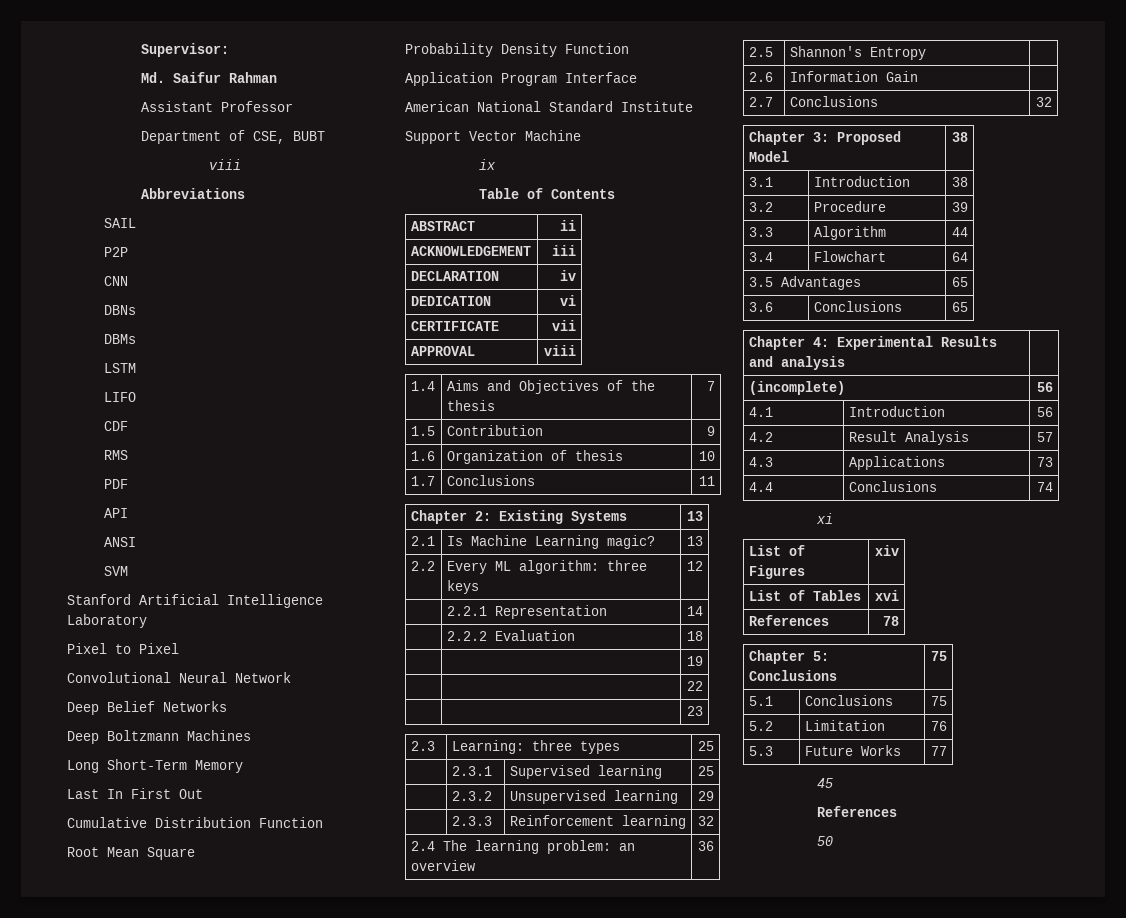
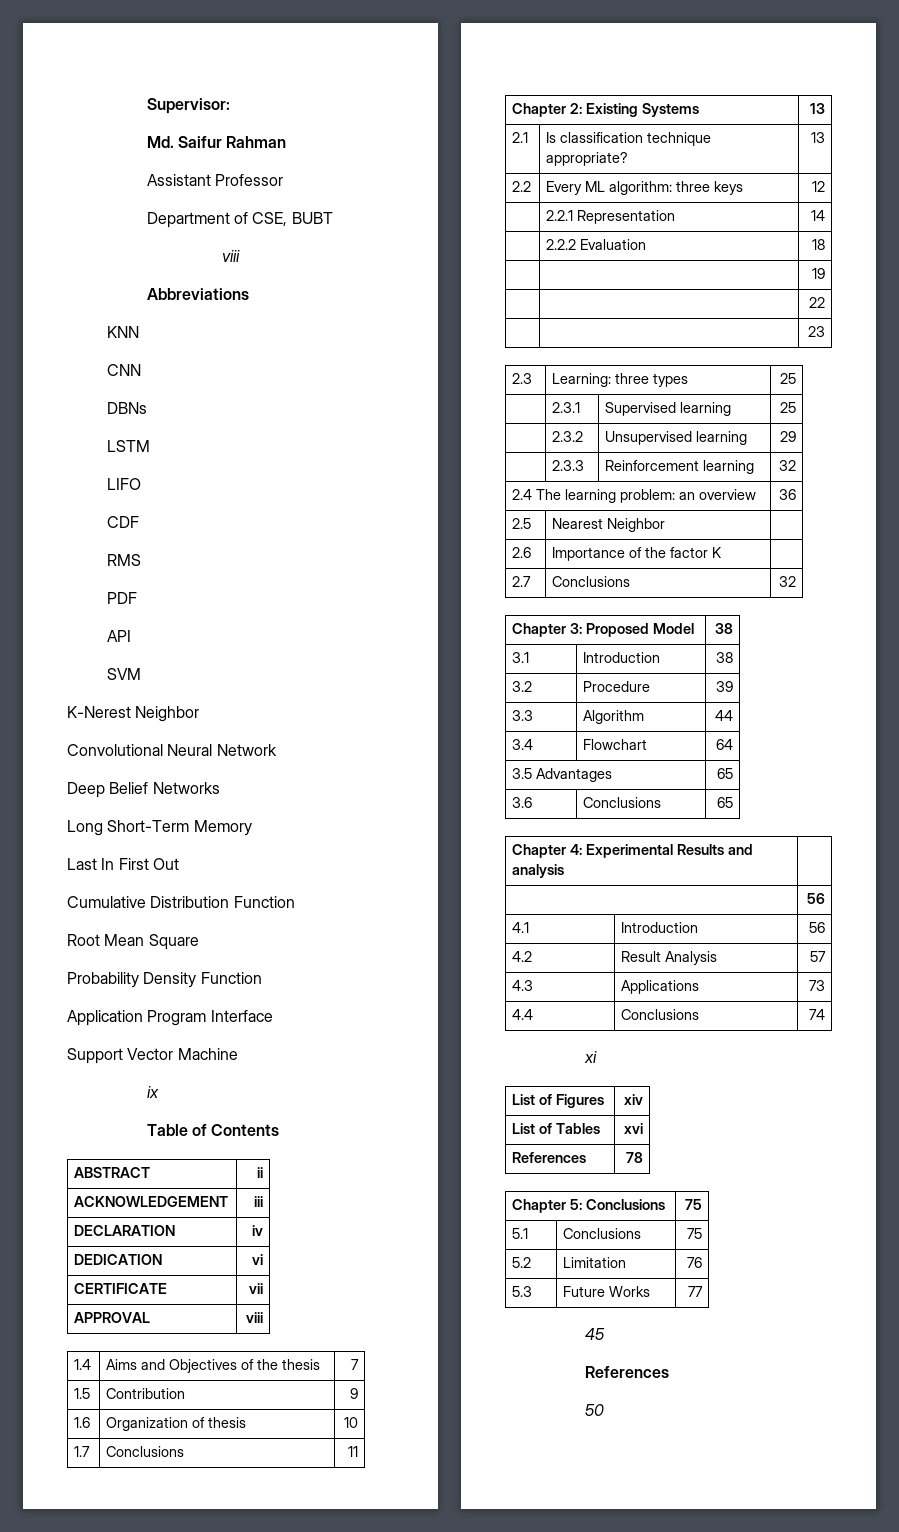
[104,218,137,228] [104,247,129,257] SAIL // P2P -> [106,326,139,338] KNN
[104,334,137,344] // DBMs -> (147, 408) none
[104,537,137,547] // ANSI -> (131, 636) none
[67,594,323,608] [67,614,147,628] [67,643,179,654] Stanford Artificial Intelligence Laboratory // Pixel to Pixel -> [67,706,200,722] K-Nerest Neighbor
[67,730,251,744] // Deep Boltzmann Machines -> (220, 788) none
[405,101,693,112] // American National Standard Institute -> (273, 1016) none
[470,535,655,549] Machine Learning magic? -> [560,132,712,146] [546,152,629,166] classification technique appropriate?
[789,46,926,60] Shannon's Entropy -> [552,518,666,532] Nearest Neighbor
[789,71,918,82] Information Gain -> [552,547,723,561] Importance of the factor K
[748,381,845,395] (incomplete) -> (565, 871) none

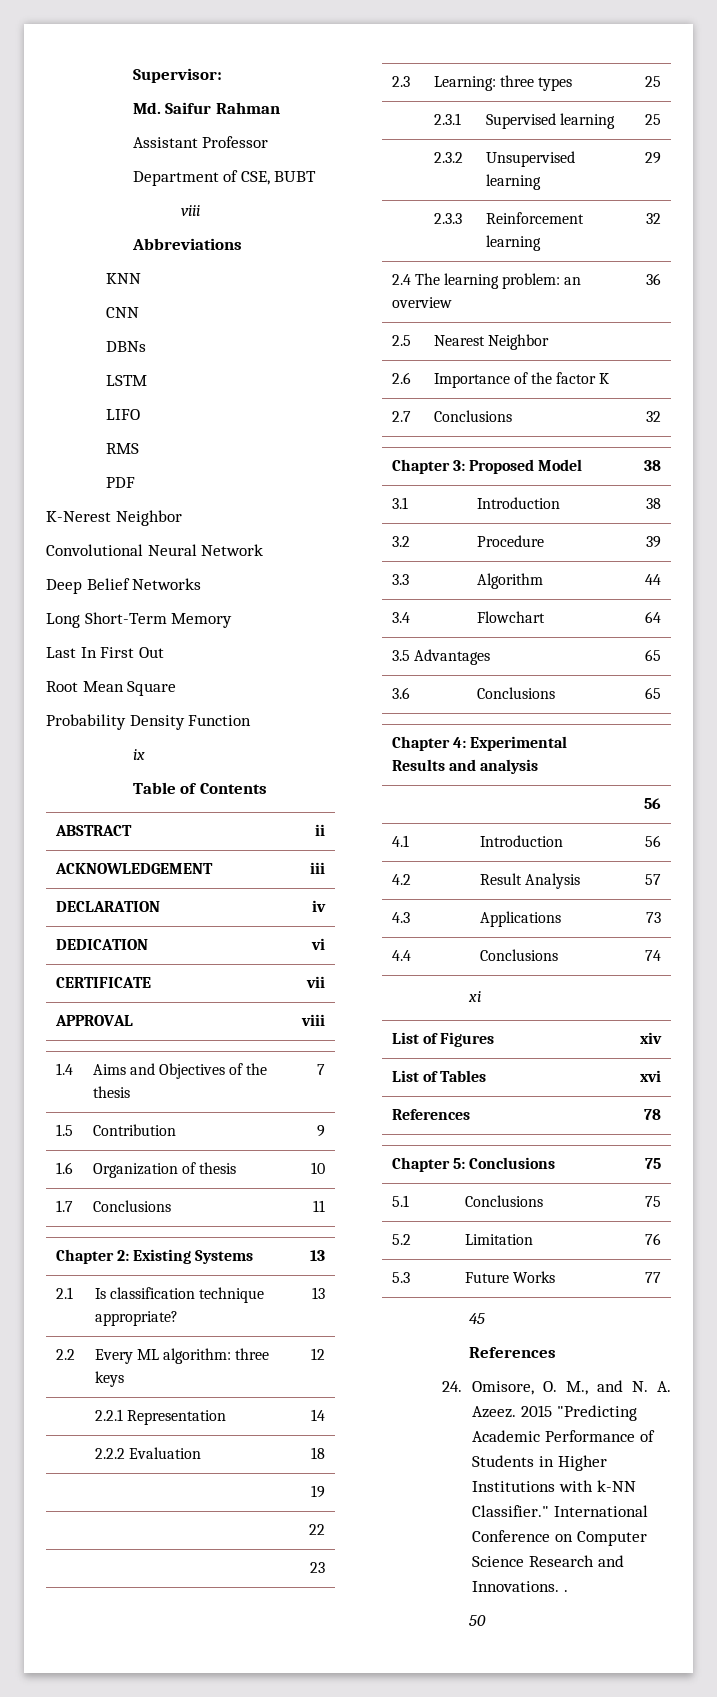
[106,516,139,528] // CDF -> (141, 414) none
[106,630,131,642] [106,668,141,680] // API // SVM -> (136, 482) none
[67,896,295,908] // Cumulative Distribution Function -> (164, 652) none
[67,1010,273,1026] [67,1048,238,1064] // Application Program Interface // Support Vector Machine -> (252, 720) none
(669, 1372) none -> [442,1380,671,1395] [472,1405,637,1421] [472,1430,655,1442] [472,1455,607,1471] [472,1480,636,1492] [472,1505,648,1517] [472,1530,647,1546] [472,1555,624,1567] [472,1581,568,1592] // 24. Omisore, O. M., and N. A. Azeez. 2015 "Predicting Academic Performance of Students in Higher Institutions with k-NN Classifier." International Conference on Computer Science Research and Innovations. .

